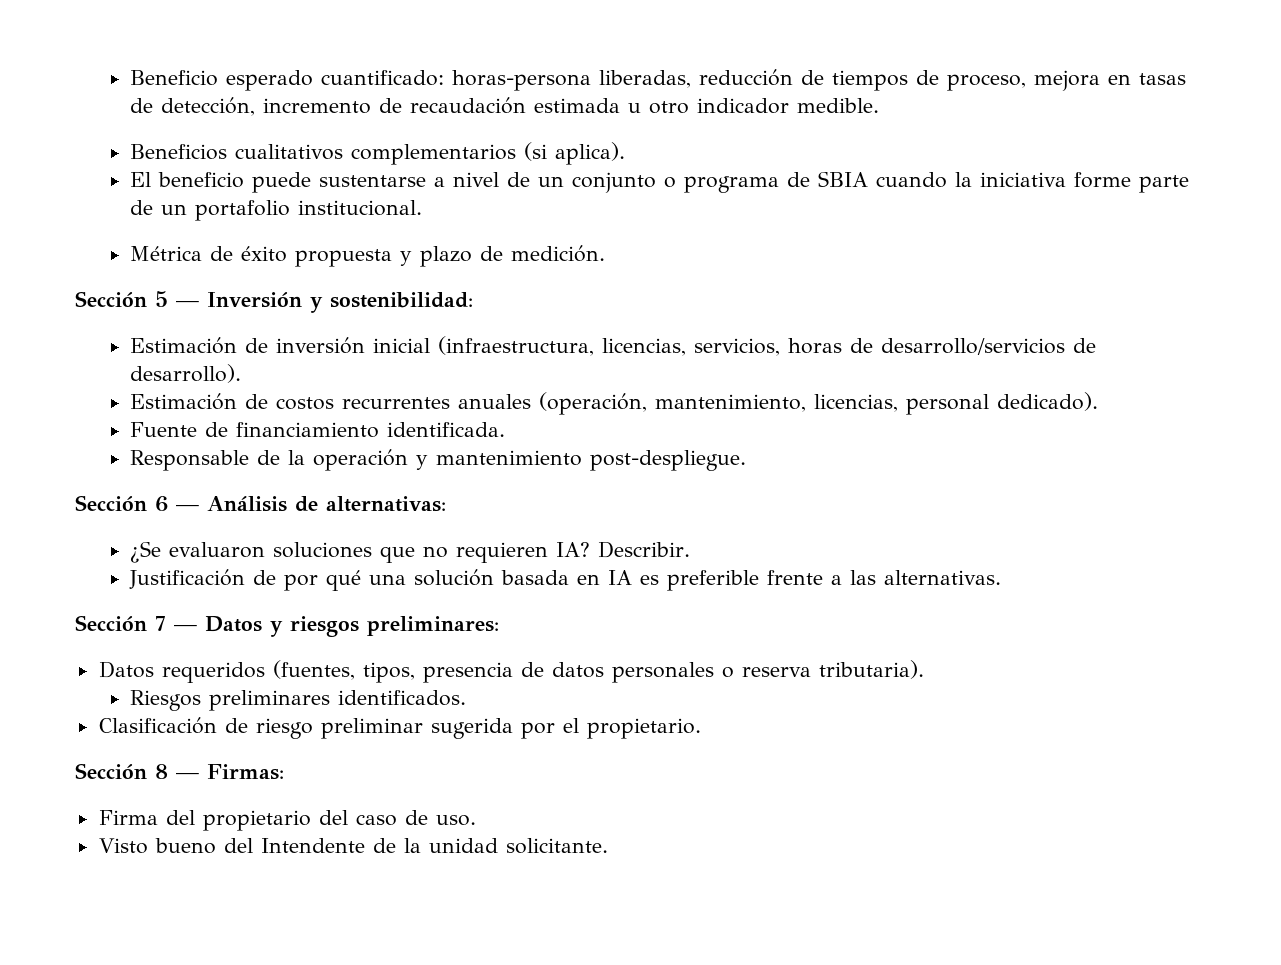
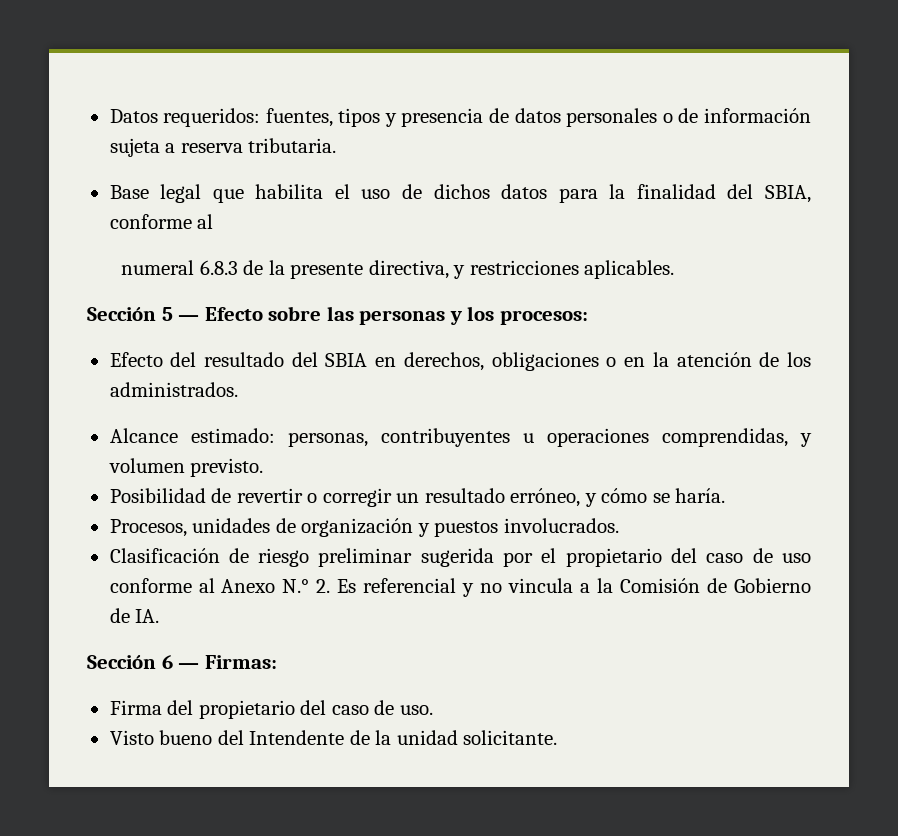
[130,69,1187,91] [130,97,880,116] [130,142,626,165] [130,171,1190,193] [130,200,423,221] [130,245,606,267] [75,291,473,313] [130,336,1097,356] [130,364,242,383] [130,392,1099,415] [130,422,506,438] [130,449,747,471] [75,495,446,512] [130,541,691,563] [129,569,1002,591] [75,615,499,637] [98,660,415,683] Beneficio esperado cuantificado: horas-persona liberadas, reducción de tiempos de proceso, mejora en tasas de detección, incremento de recaudación estimada u otro indicador medible. // Beneficios cualitativos complementarios (si aplica). // El beneficio puede sustentarse a nivel de un conjunto o programa de SBIA cuando la iniciativa forme parte de un portafolio institucional. // Métrica de éxito propuesta y plazo de medición. // Sección 5 — Inversión y sostenibilidad: // Estimación de inversión inicial (infraestructura, licencias, servicios, horas de desarrollo/servicios de desarrollo). // Estimación de costos recurrentes anuales (operación, mantenimiento, licencias, personal dedicado). // Fuente de financiamiento identificada. // Responsable de la operación y mantenimiento post-despliegue. // Sección 6 — Análisis de alternativas: // ¿Se evaluaron soluciones que no requieren IA? Describir. // Justificación de por qué una solución basada en IA es preferible frente a las alternativas. // Sección 7 — Datos y riesgos preliminares: // Datos requeridos (fuentes, tipos, -> [109,108,397,127] Datos requeridos: fuentes, tipos y
[741,660,924,679] [130,690,467,711] reserva tributaria). // Riesgos preliminares identificados. -> [678,108,811,123] [109,138,337,157] [109,184,811,203] [109,214,214,229] [121,260,675,279] [87,306,588,325] [109,352,811,371] [109,382,238,397] [109,428,812,447] [108,458,264,477] [109,488,726,507] [109,518,619,537] de información sujeta a reserva tributaria. // Base legal que habilita el uso de dichos datos para la finalidad del SBIA, conforme al // numeral 6.8.3 de la presente directiva, y restricciones aplicables. // Sección 5 — Efecto sobre las personas y los procesos: // Efecto del resultado del SBIA en derechos, obligaciones o en la atención de los administrados. // Alcance estimado: personas, contribuyentes u operaciones comprendidas, y volumen previsto. // Posibilidad de revertir o corregir un resultado erróneo, y cómo se haría. // Procesos, unidades de organización y puestos involucrados.
[586,718,701,739] [75,763,168,779] propietario. // Sección 8 -> [565,548,812,567] [109,578,812,597] [109,608,160,623] [87,655,173,669] propietario del caso de uso conforme al Anexo N.° 2. Es referencial y no vincula a la Comisión de Gobierno de IA. // Sección 6

